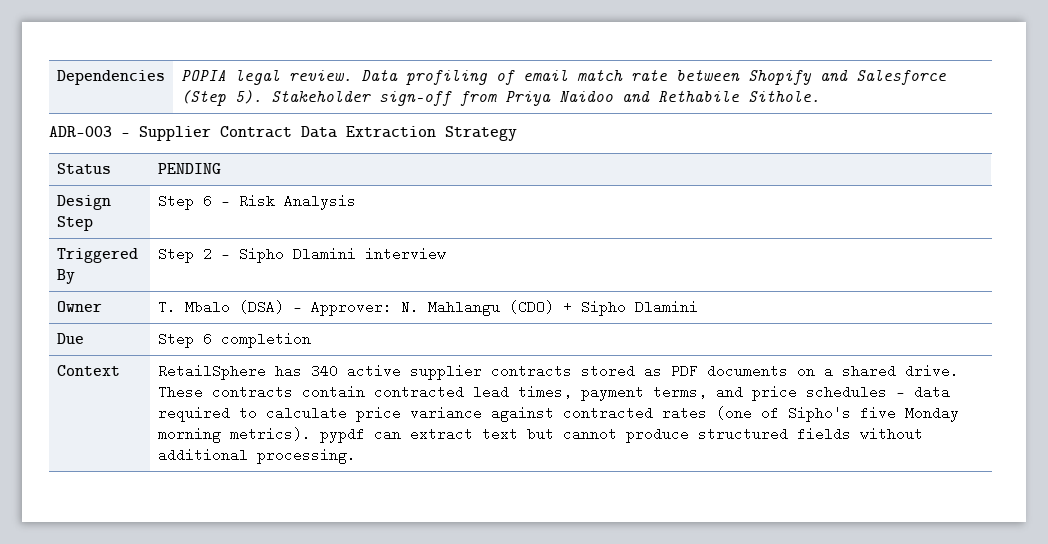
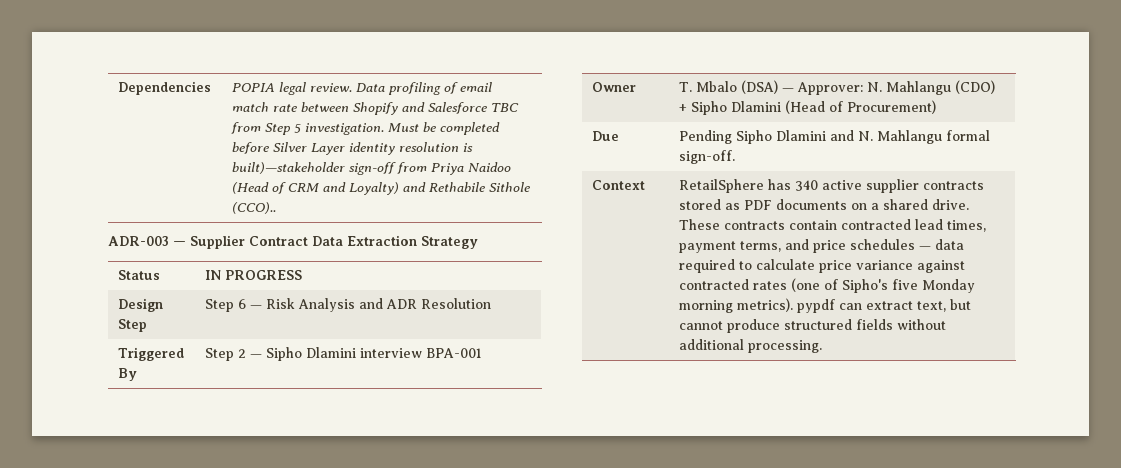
[180,90,820,106] (Step 5). Stakeholder sign-off from Priya Naidoo and Rethabile Sithole. -> [491,103,520,112] [231,122,501,135] [232,142,474,155] [232,162,512,175] [232,182,531,195] [232,202,277,214] TBC from Step 5 investigation. Must be completed before Silver Layer identity resolution is built)—stakeholder sign-off from Priya Naidoo (Head of CRM and Loyalty) and Rethabile Sithole (CCO)..
[157,163,221,174] PENDING -> [205,270,303,280] IN PROGRESS
(356, 202) none -> [359,298,492,309] and ADR Resolution
(446, 254) none -> [426,348,483,358] BPA-001
[56,333,84,344] [157,332,311,348] // Due | Step 6 completion -> [785,100,937,114] [592,131,620,141] [679,130,991,144] [679,150,736,164] (Head of Procurement) // Due | Pending Sipho Dlamini and N. Mahlangu formal sign-off.
[481,427,518,441] text -> [917,301,947,312] text,

